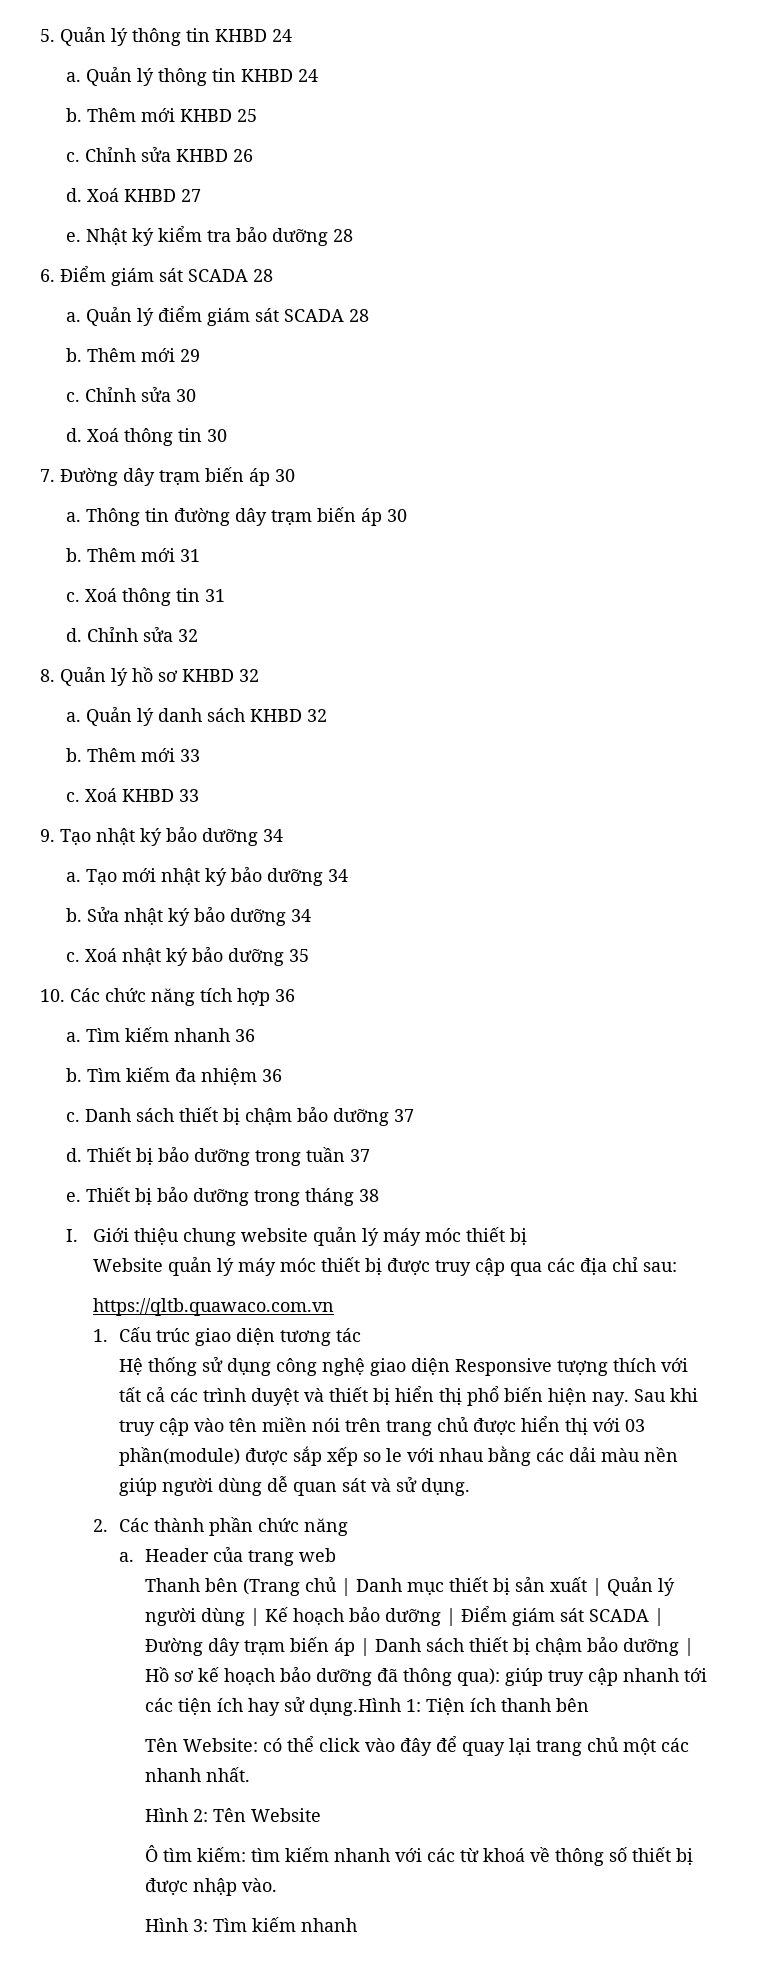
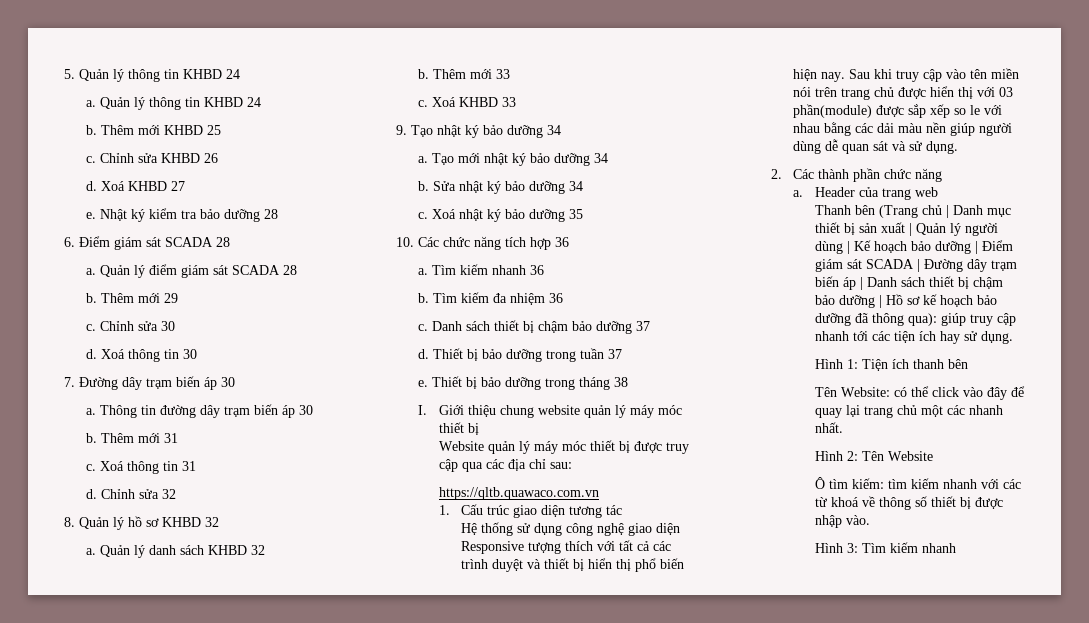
[309,1698,402,1716] dụng.Hình -> [980,331,1013,344] [814,359,843,369] dụng. // Hình

